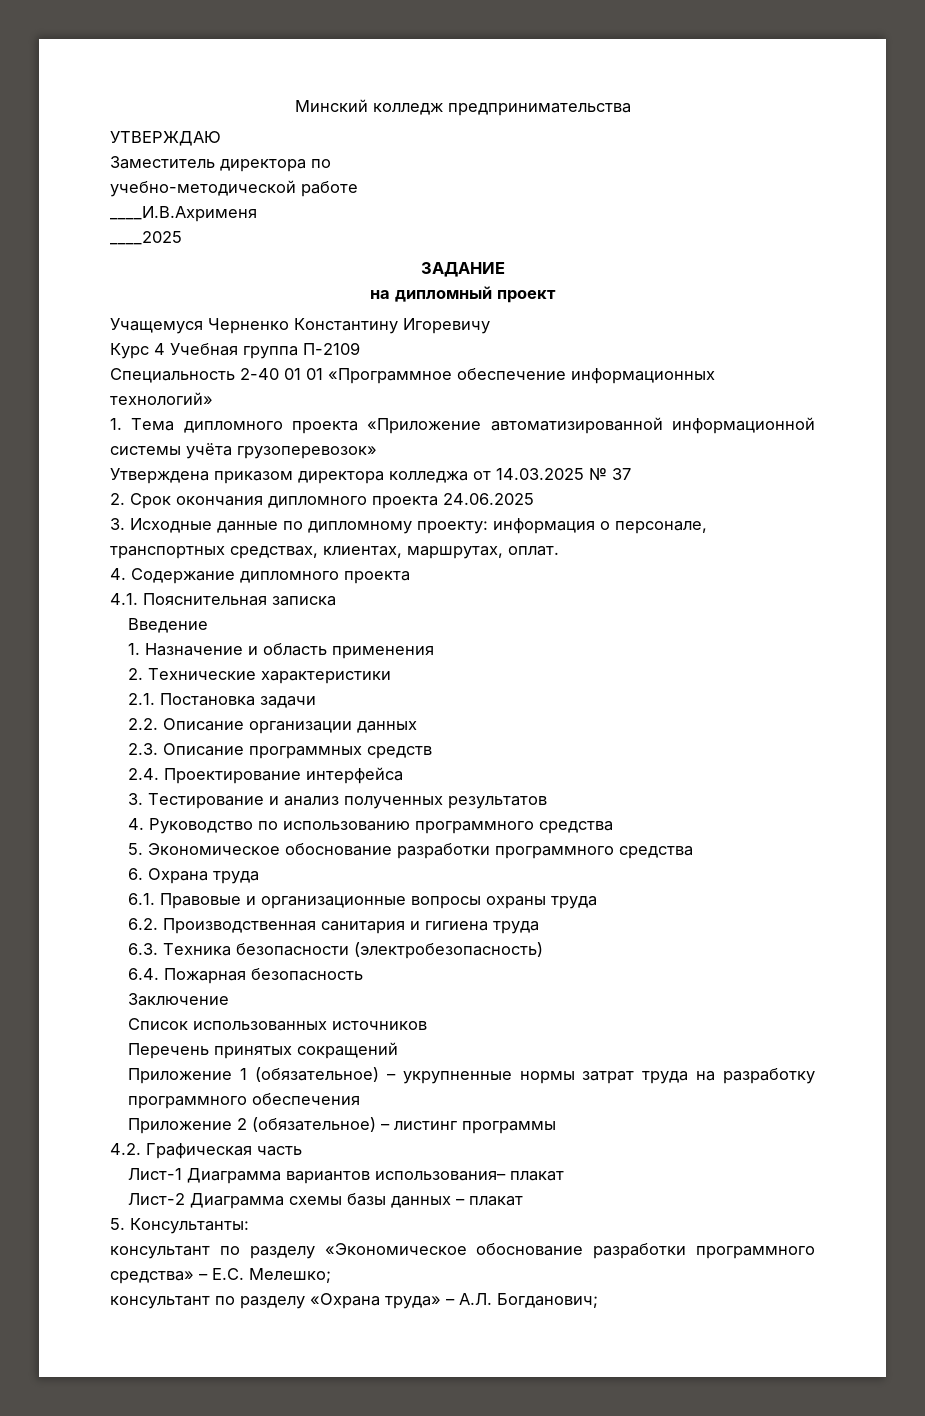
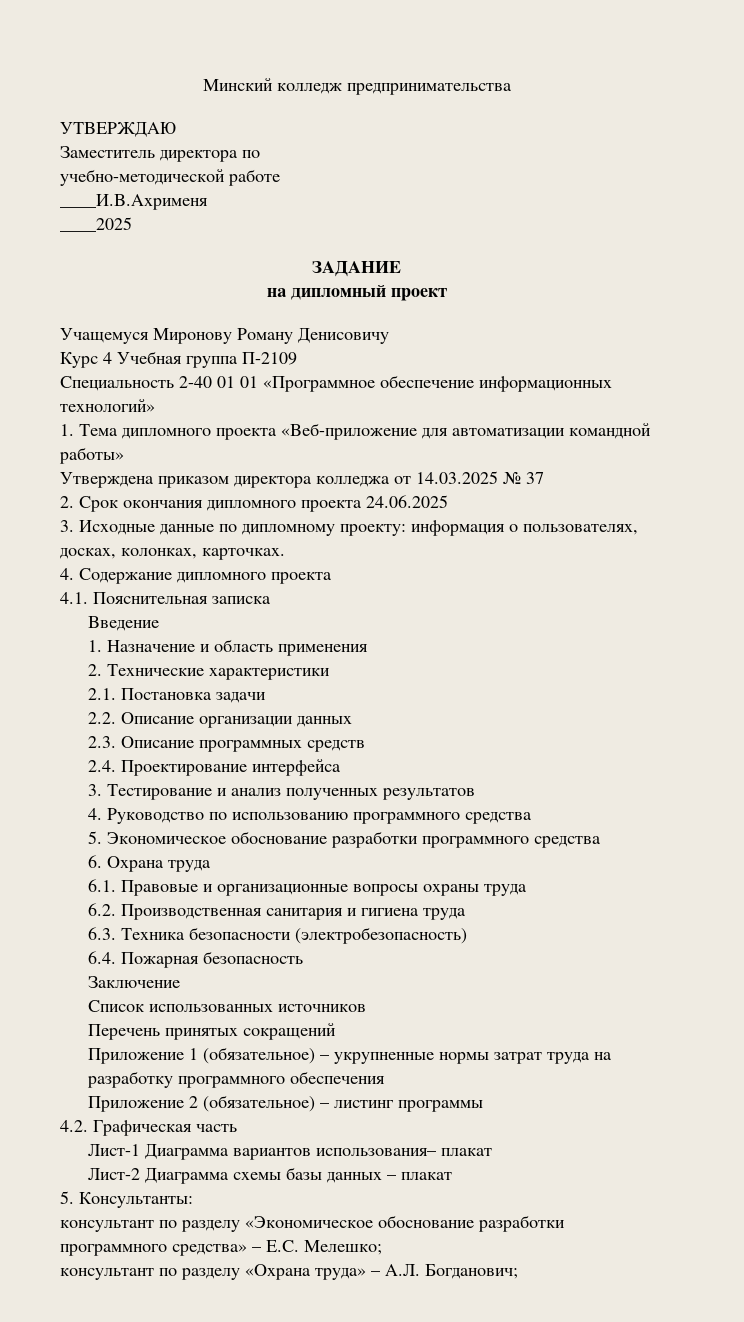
[208,318,490,334] Черненко Константину Игоревичу -> [153,328,389,344] Миронову Роману Денисовичу
[367,417,815,434] [110,443,377,459] «Приложение автоматизированной информационной системы учёта грузоперевозок» -> [281,423,651,440] [59,447,124,464] «Веб-приложение для автоматизации командной работы»
[615,521,707,534] [110,546,559,559] персонале, транспортных средствах, клиентах, маршрутах, оплат. -> [523,524,638,535] [60,548,285,560] пользователях, досках, колонках, карточках.

